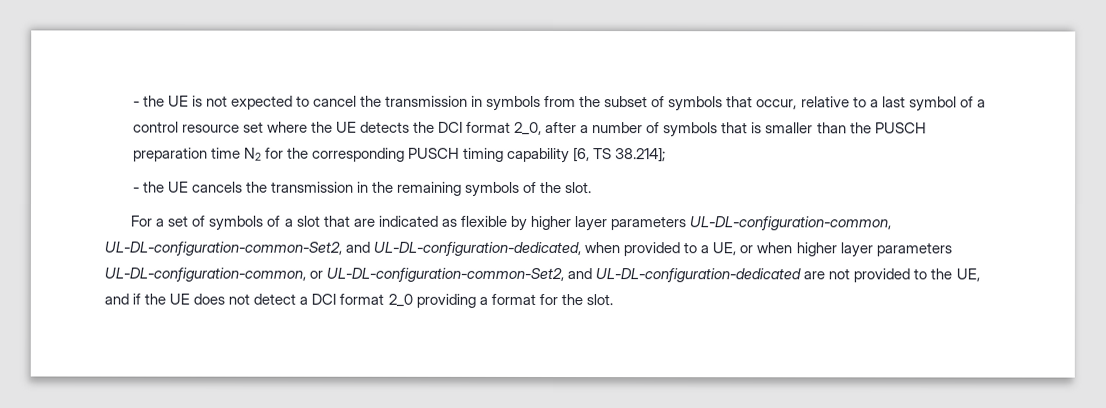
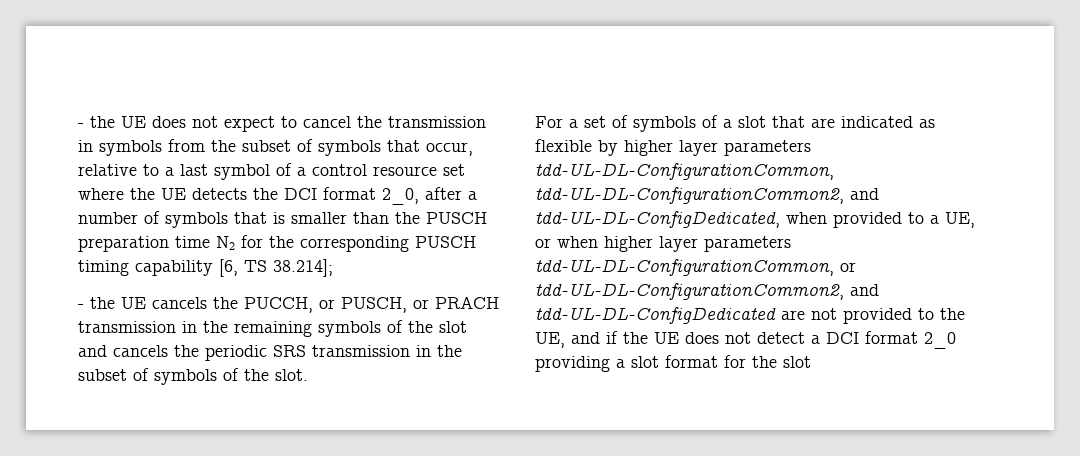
[132,95,293,110] - the UE is not expected -> [77,116,275,132] - the UE does not expect
(268, 187) none -> [243,296,499,313] PUCCH, or PUSCH, or PRACH
(563, 187) none -> [438,321,467,333] [77,345,462,361] [77,368,269,385] slot and cancels the periodic SRS transmission in the subset of symbols of the
[689,216,892,231] [104,241,582,257] UL-DL-configuration-common, UL-DL-configuration-common-Set2, and UL-DL-configuration-dedicated, -> [535,163,834,180] [535,187,879,204] [535,211,780,228] tdd-UL-DL-ConfigurationCommon, tdd-UL-DL-ConfigurationCommon2, and tdd-UL-DL-ConfigDedicated,
[104,267,802,283] UL-DL-configuration-common, or UL-DL-configuration-common-Set2, and UL-DL-configuration-dedicated -> [535,259,856,276] [535,283,879,300] [535,307,776,324] tdd-UL-DL-ConfigurationCommon, or tdd-UL-DL-ConfigurationCommon2, and tdd-UL-DL-ConfigDedicated
(488, 300) none -> [631,356,659,368] slot
[585,294,613,306] slot. -> [783,356,811,368] slot

